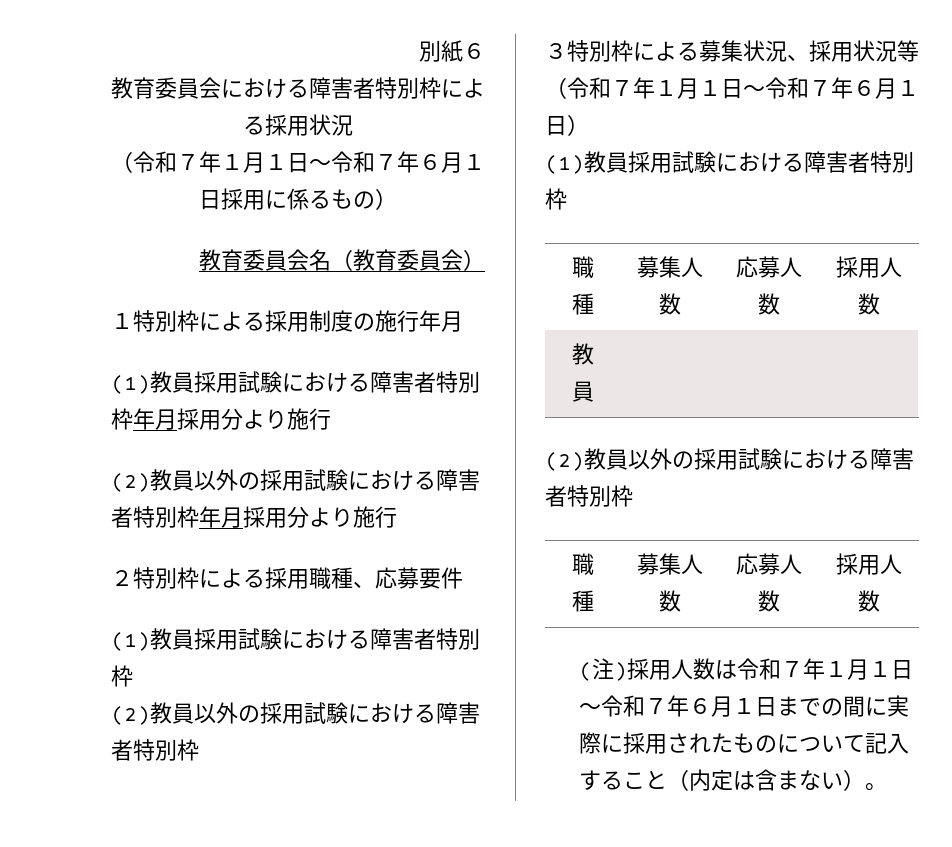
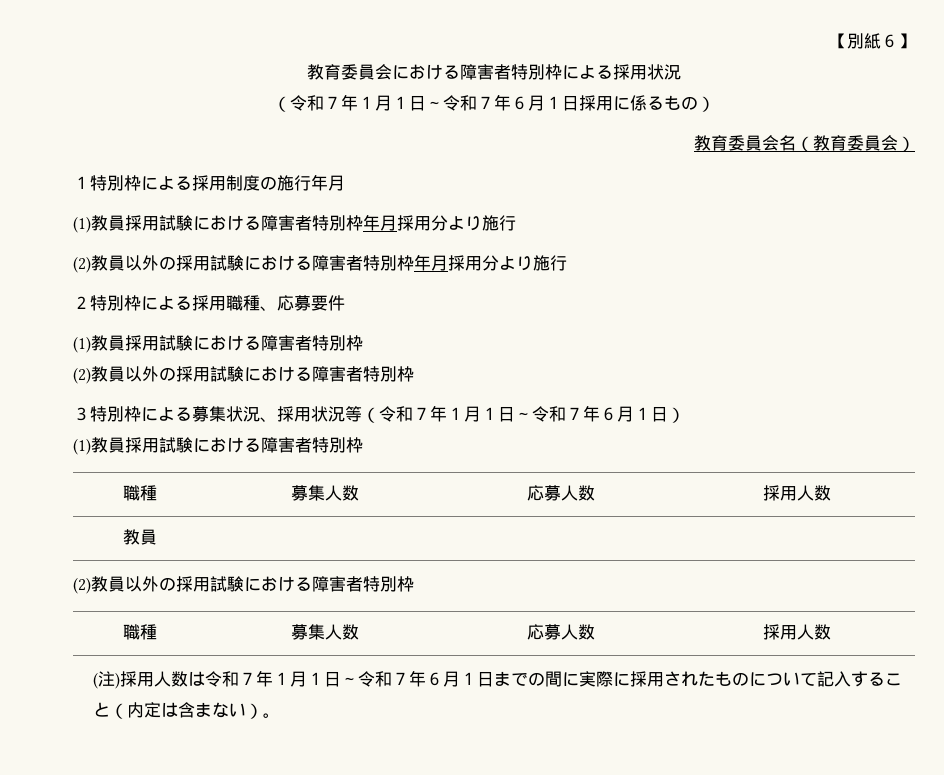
(419, 51) none -> [830,33,847,49] 【
(485, 51) none -> [898,33,915,49] 】

